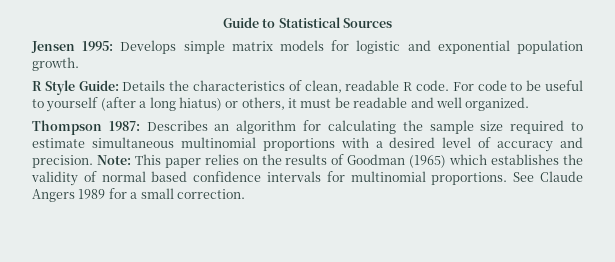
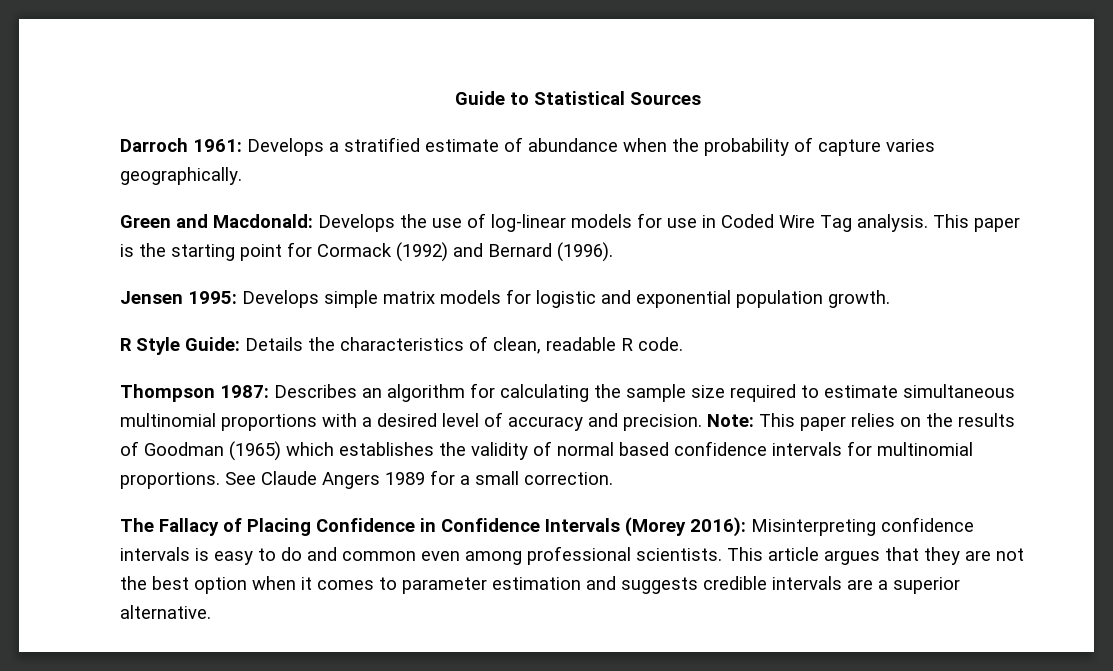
(393, 23) none -> [120,137,935,156] [120,167,242,185] [120,213,1020,232] [120,242,613,262] // Darroch 1961: Develops a stratified estimate of abundance when the probability of capture varies geographically. // Green and Macdonald: Develops the use of log-linear models for use in Coded Wire Tag analysis. This paper is the starting point for Cormack (1992) and Bernard (1996).
[452,80,584,91] [32,97,530,112] For code to be useful to yourself (after a long hiatus) or others, it must be readable and well organized. -> (683, 344) none
(245, 194) none -> [120,517,974,537] [120,546,1024,565] [120,576,960,594] [120,605,211,619] // The Fallacy of Placing Confidence in Confidence Intervals (Morey 2016): Misinterpreting confidence intervals is easy to do and common even among professional scientists. This article argues that they are not the best option when it comes to parameter estimation and suggests credible intervals are a superior alternative.

